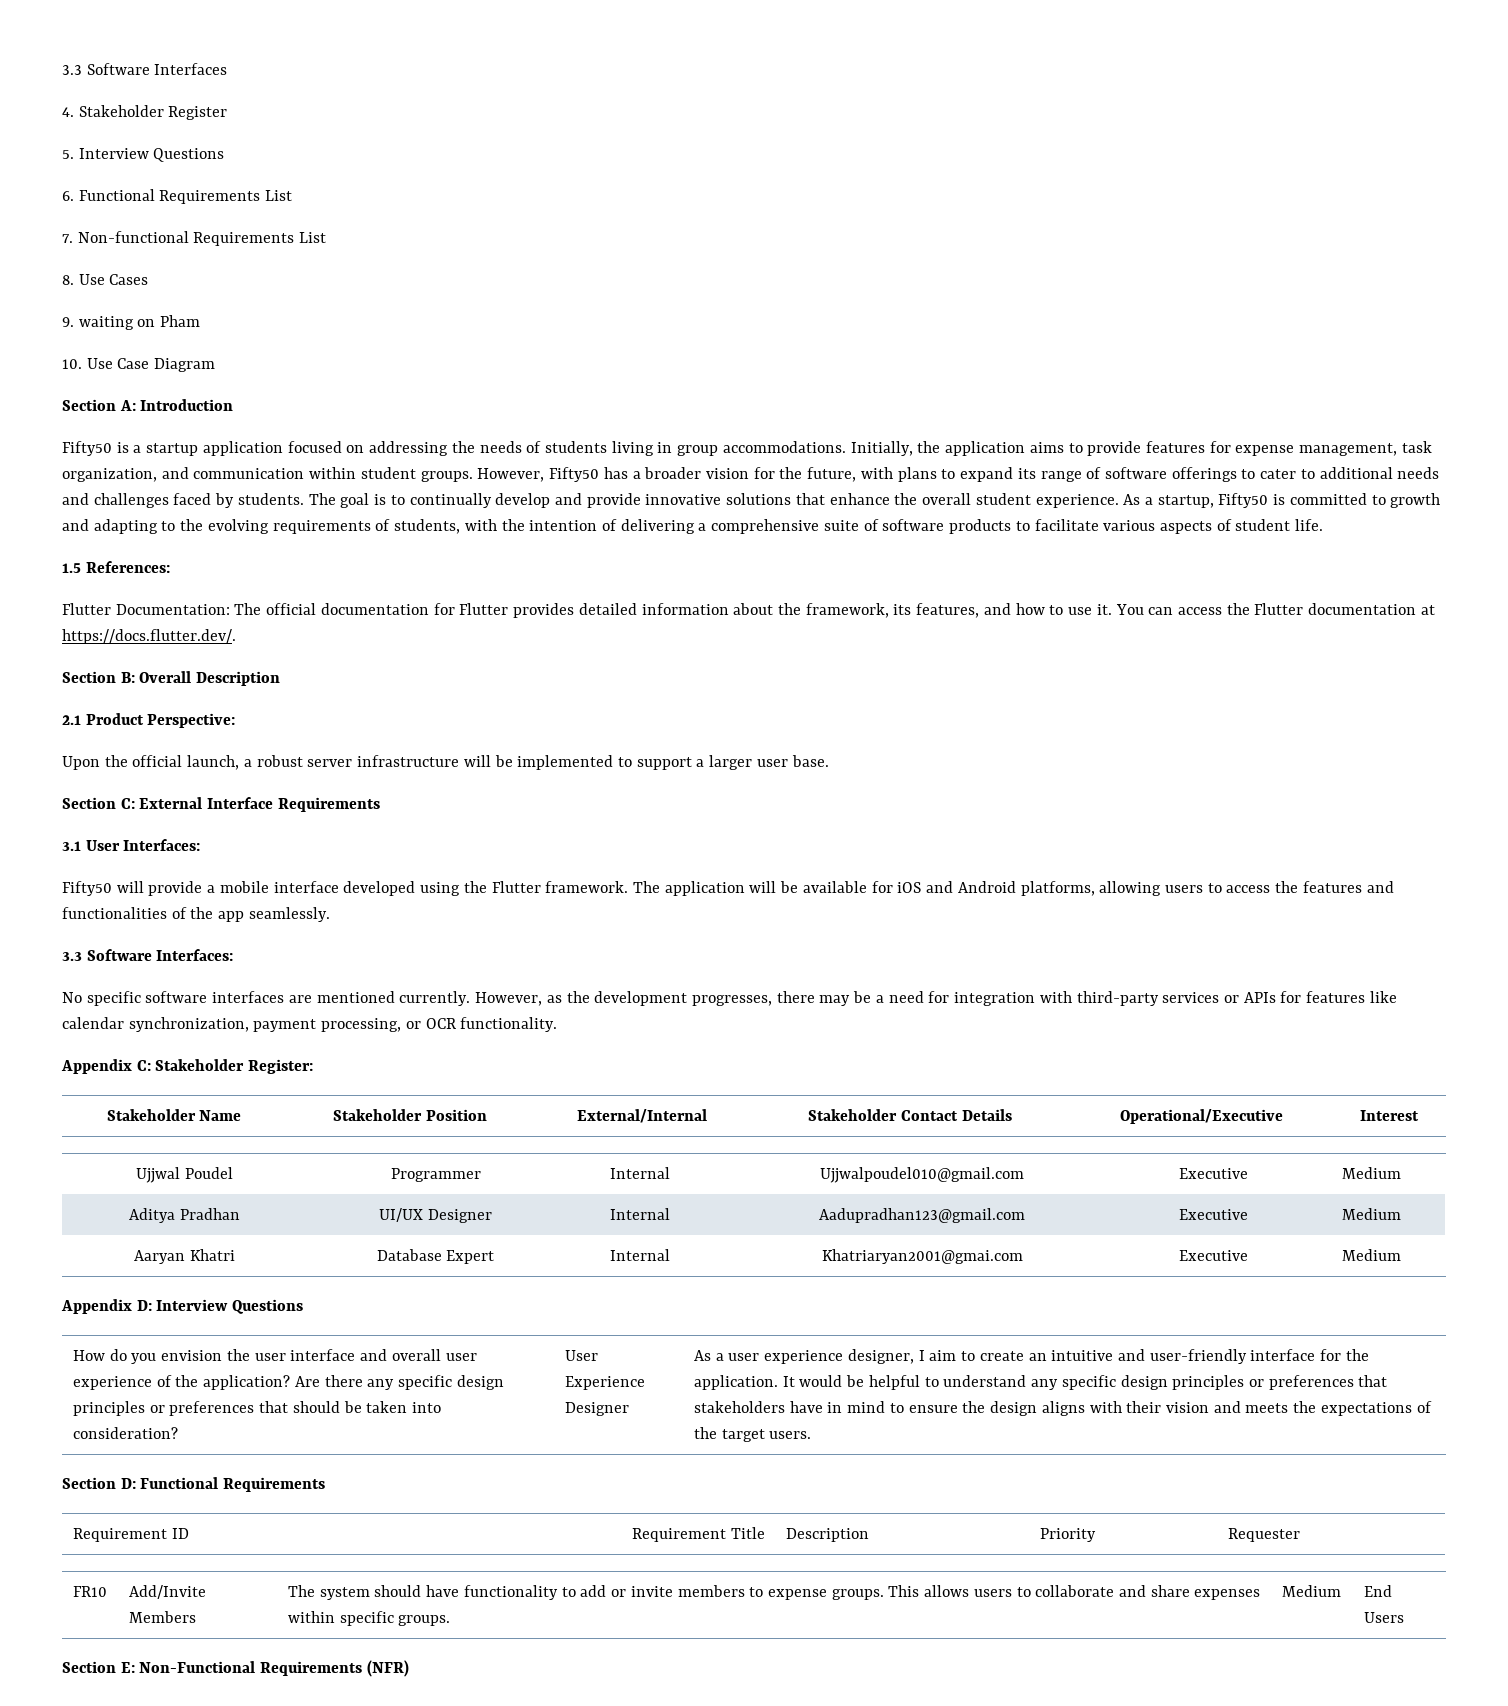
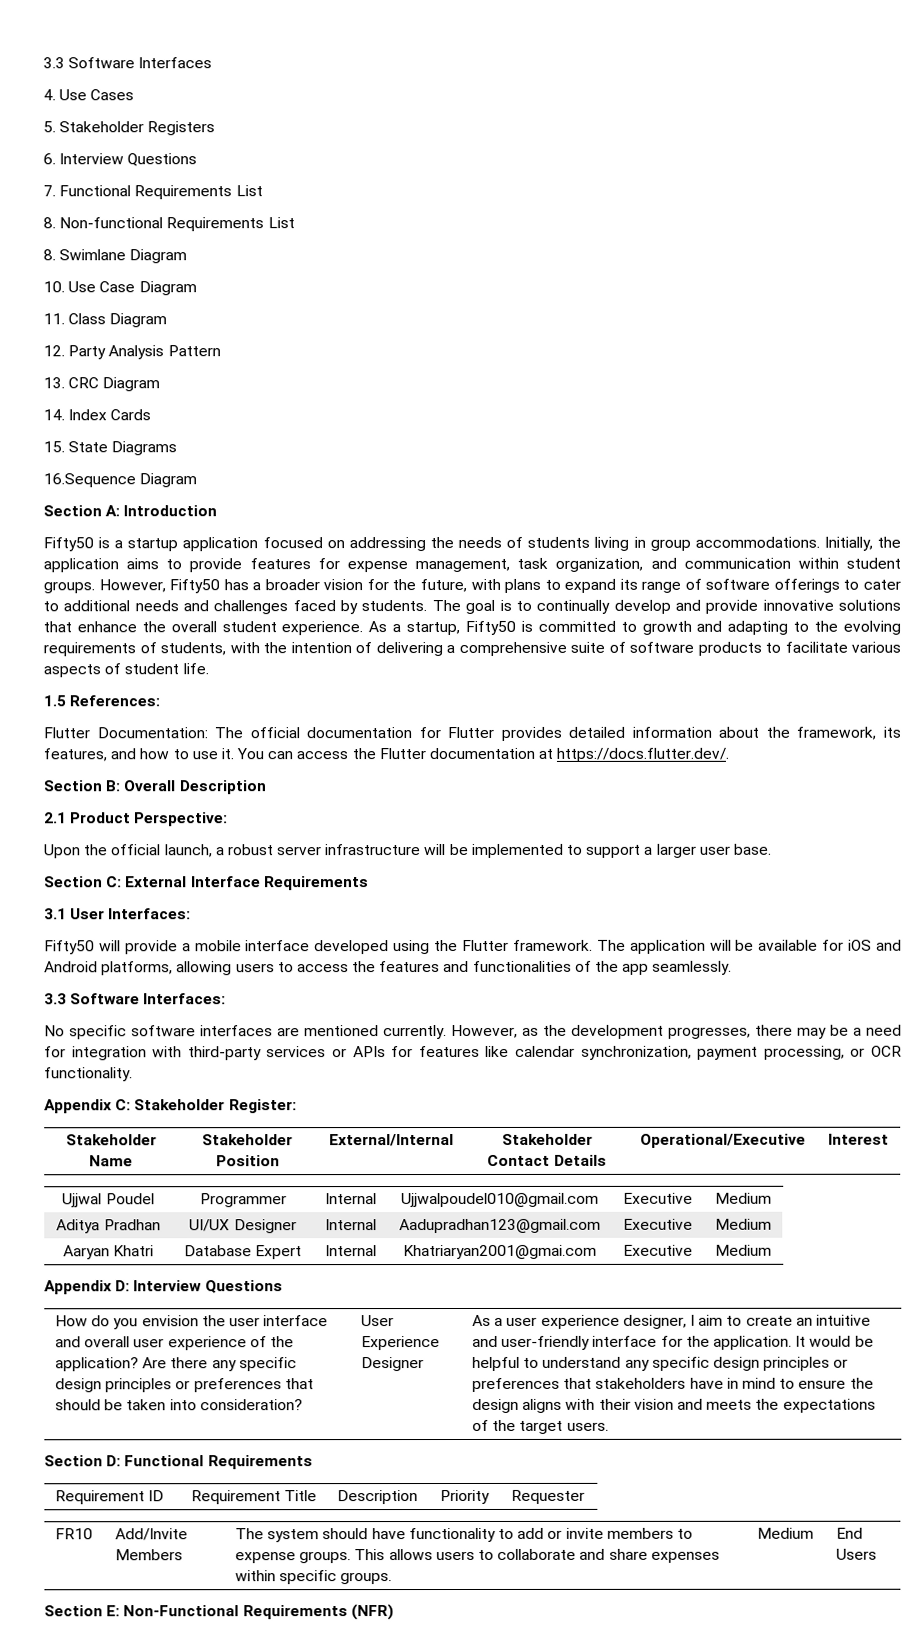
[78,105,228,120] Stakeholder Register -> [59,89,135,101] Use Cases
[78,148,225,162] [62,191,74,201] Interview Questions // 6. -> [59,121,216,136] [43,153,198,167] [43,185,56,197] Stakeholder Registers // 6. Interview Questions // 7.
[62,234,73,243] 7. -> [43,217,56,229] 8.
[78,274,149,285] [62,315,201,330] [62,358,150,369] Use Cases // 9. waiting on Pham // 10. Use Case -> [59,249,188,264] [43,281,197,296] [43,313,168,328] [43,345,221,360] [43,377,161,392] [43,409,152,421] [43,441,178,456] [43,473,136,488] Swimlane Diagram // 10. Use Case Diagram // 11. Class Diagram // 12. Party Analysis Pattern // 13. CRC Diagram // 14. Index Cards // 15. State Diagrams // 16.Sequence

